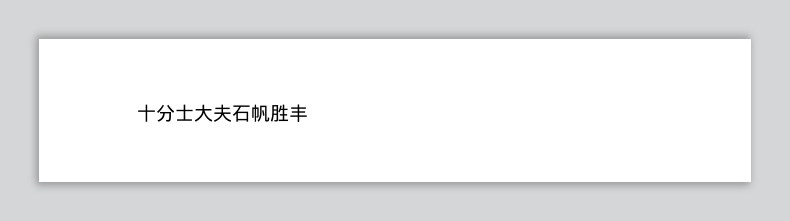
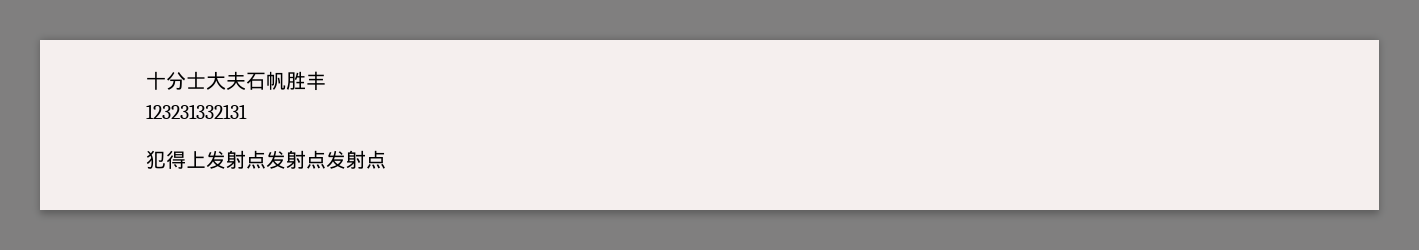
(308, 113) none -> [146,104,247,119] [146,150,386,169] // 123231332131 // 犯得上发射点发射点发射点

